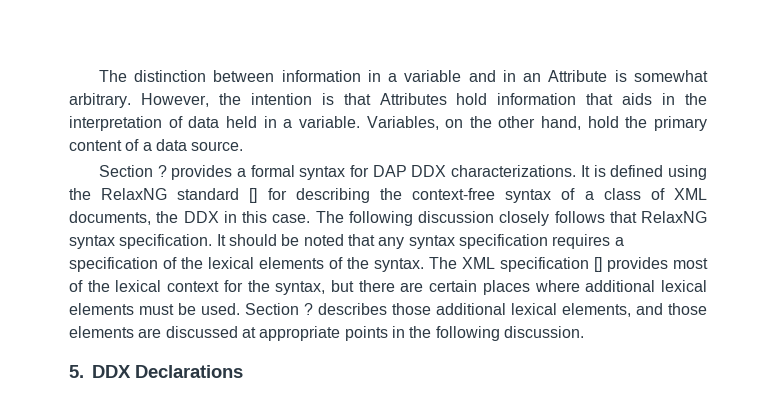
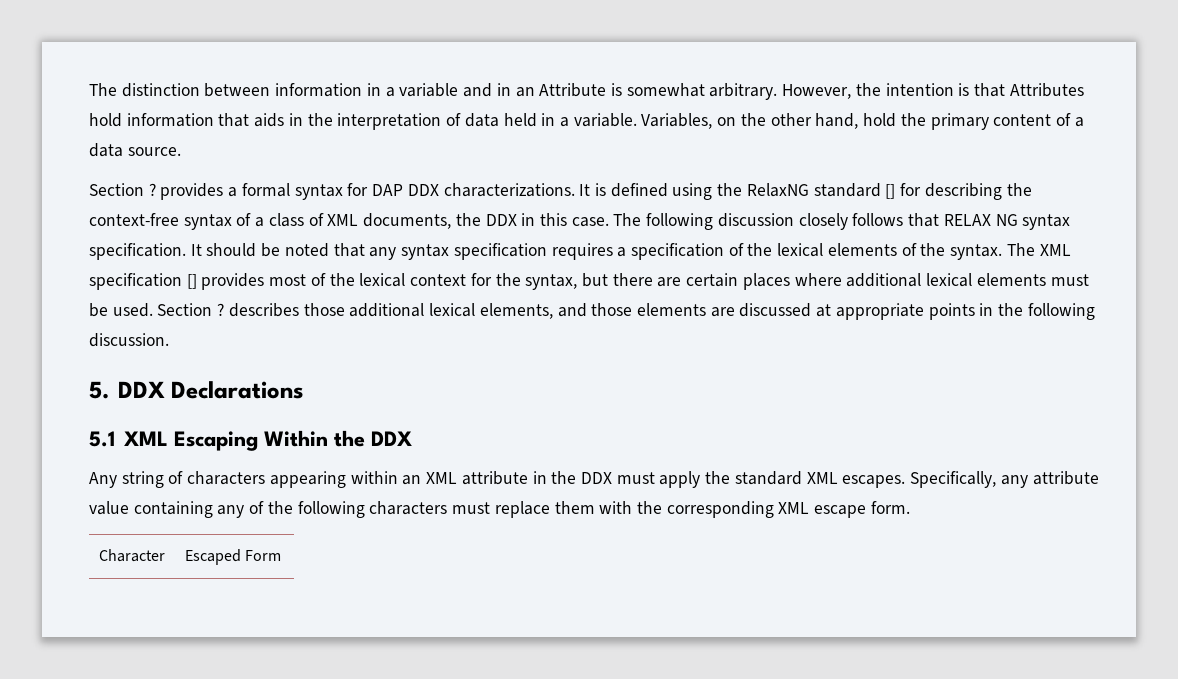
[641,211,707,223] RelaxNG -> [943,214,1018,226] RELAX NG
(243, 371) none -> [89,430,412,451] [89,471,1099,488] [89,501,910,518] [98,549,165,562] [184,549,282,565] // 5.1 XML Escaping Within the DDX // Any string of characters appearing within an XML attribute in the DDX must apply the standard XML escapes. Specifically, any attribute value containing any of the following characters must replace them with the corresponding XML escape form. // Character | Escaped Form

